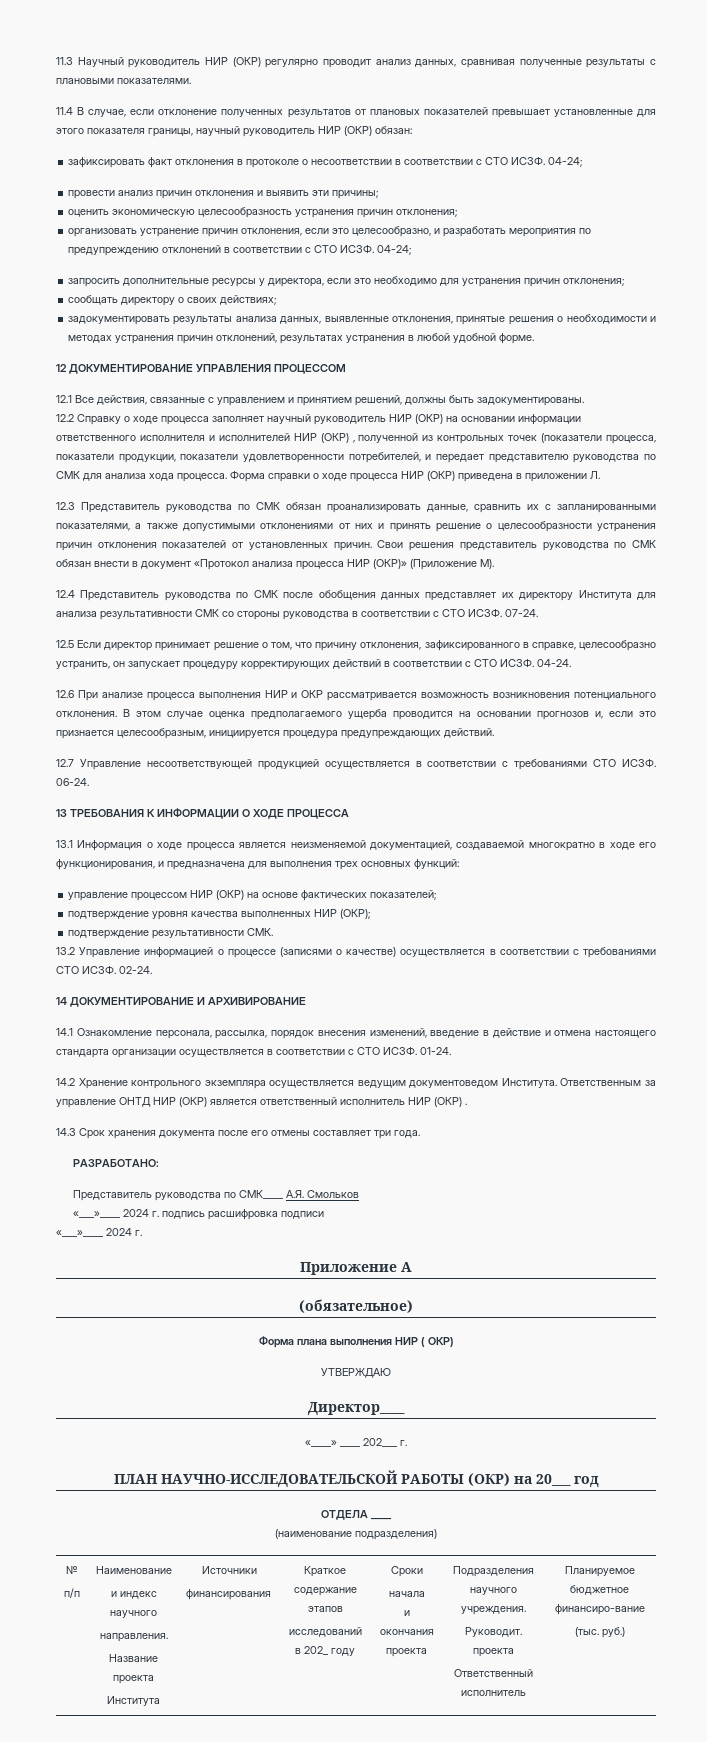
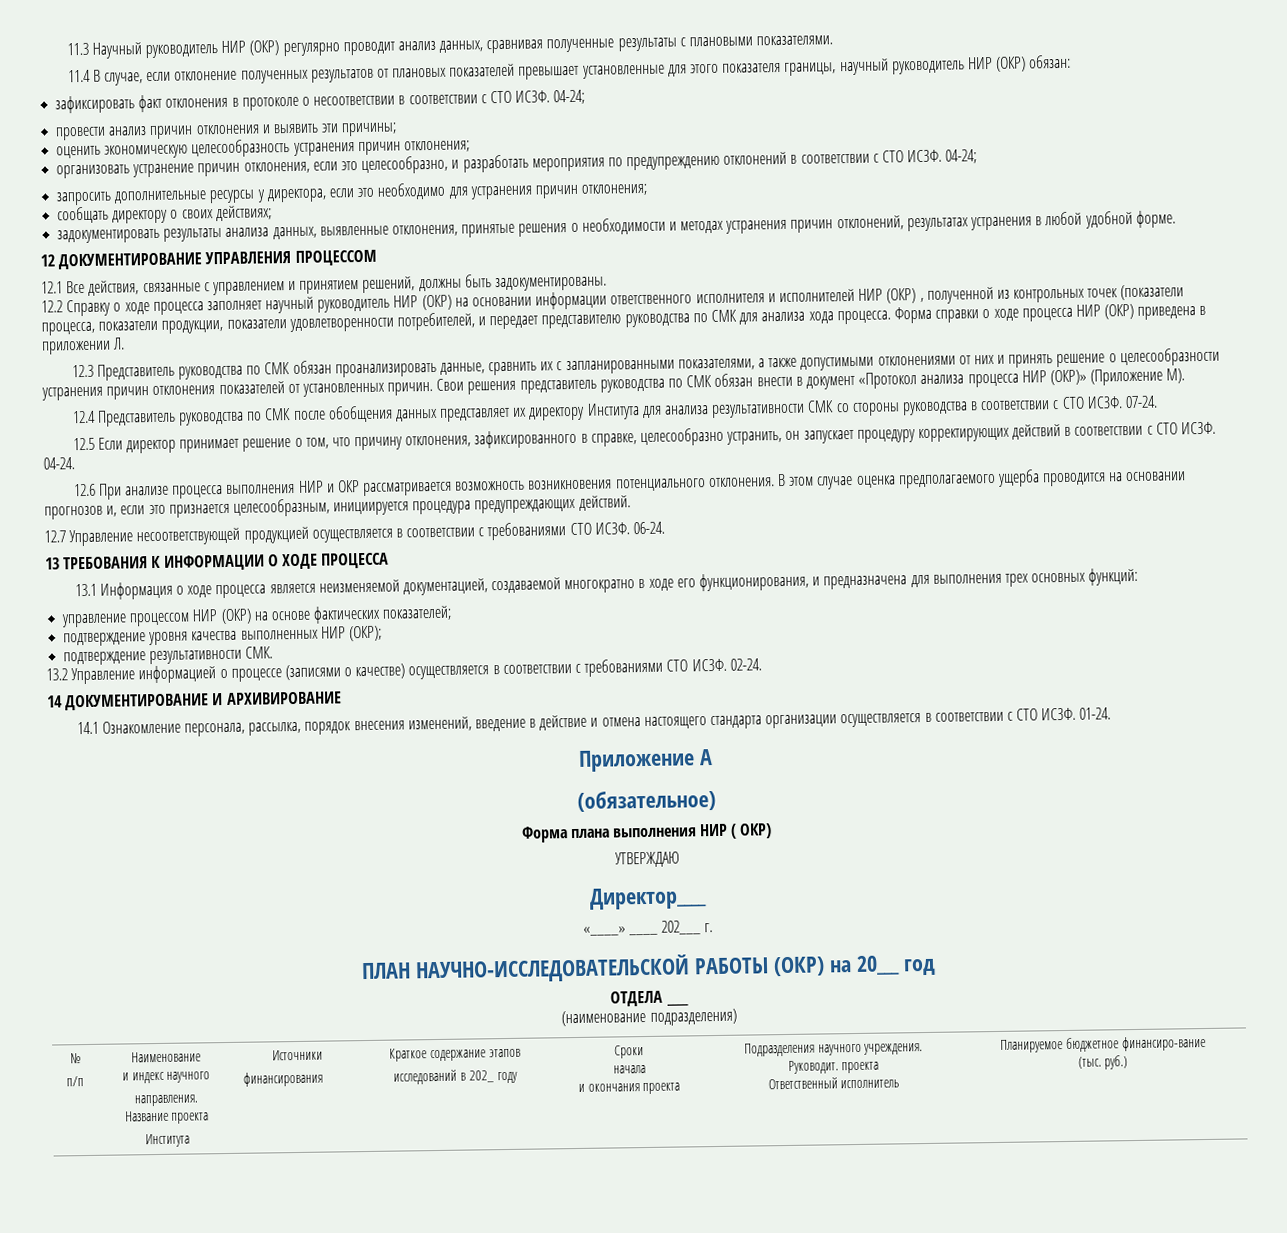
[56,1078,656,1089] [56,1097,467,1108] [56,1128,420,1139] [72,1159,159,1167] [72,1190,359,1201] [72,1209,324,1220] [56,1228,142,1237] // 14.2 Хранение контрольного экземпляра осуществляется ведущим документоведом Института. Ответственным за управление ОНТД НИР (ОКР) является ответственный исполнитель НИР (ОКР) . // 14.3 Срок хранения документа после его отмены составляет три года. // РАЗРАБОТАНО: // Представитель руководства по СМК____ А.Я. Смольков // «___»____ 2024 г. подпись расшифровка подписи // «___»____ 2024 г. -> (1112, 713) none

